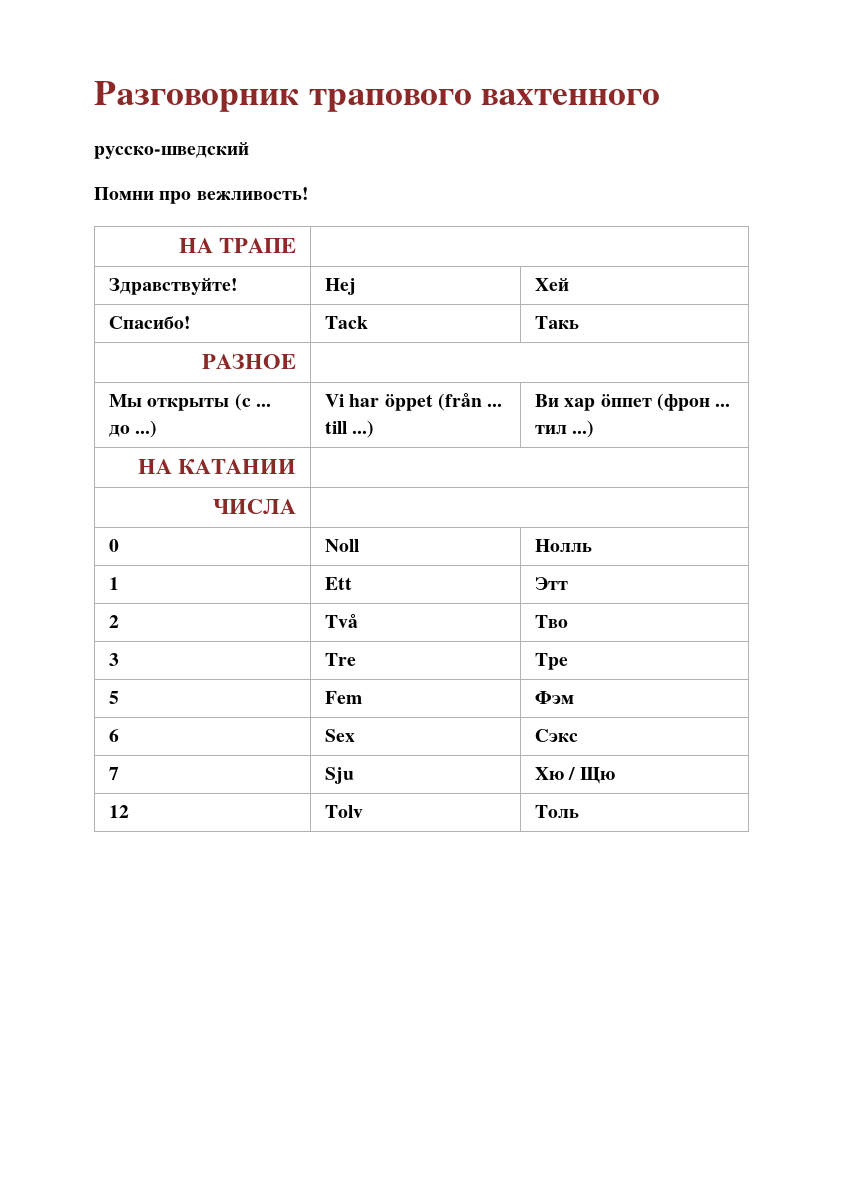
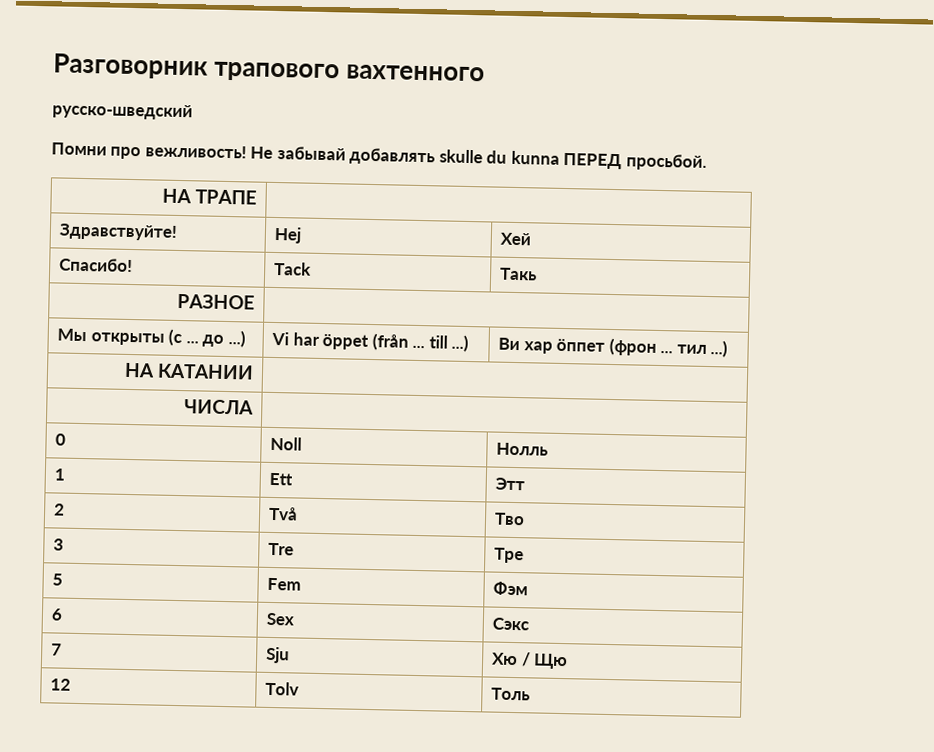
(309, 193) none -> [250,145,707,171] Не забывай добавлять skulle du kunna ПЕРЕД просьбой.

